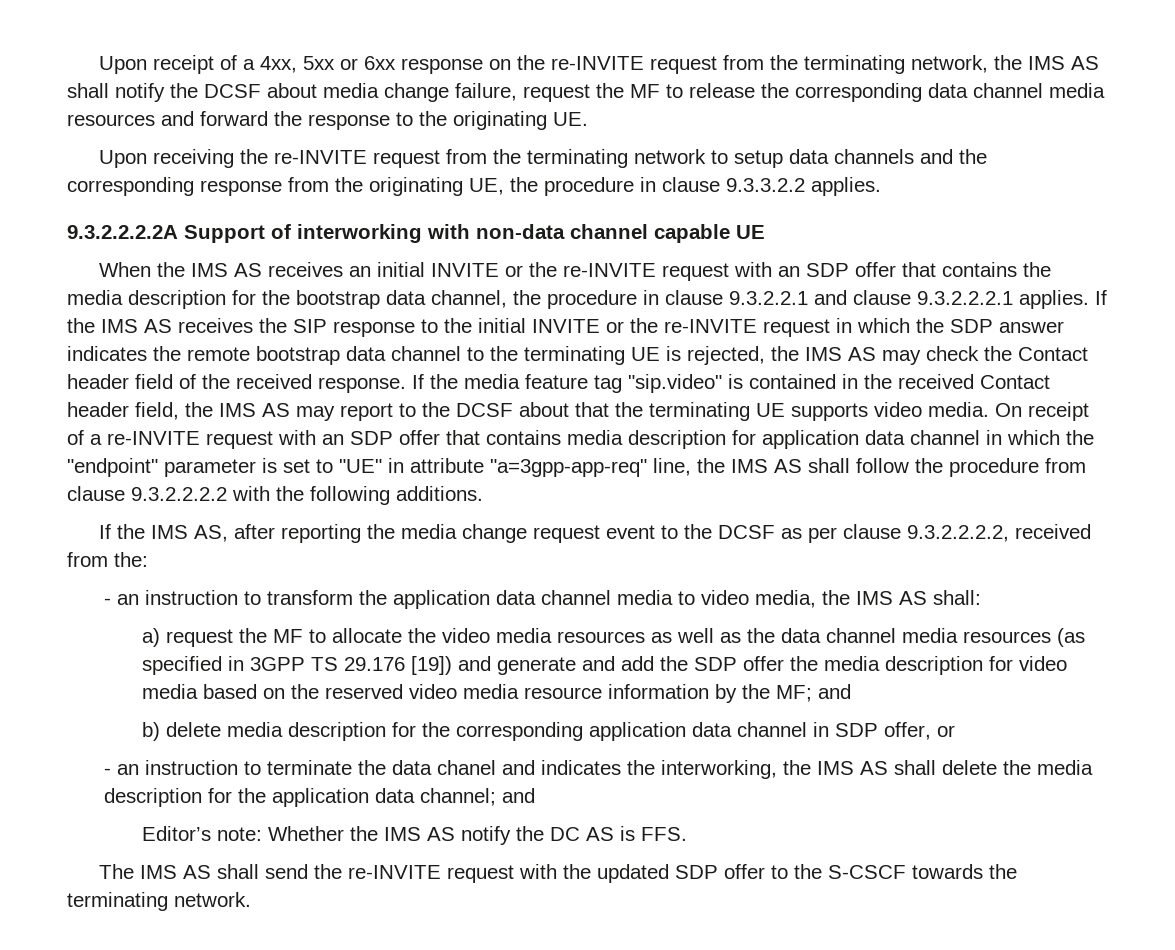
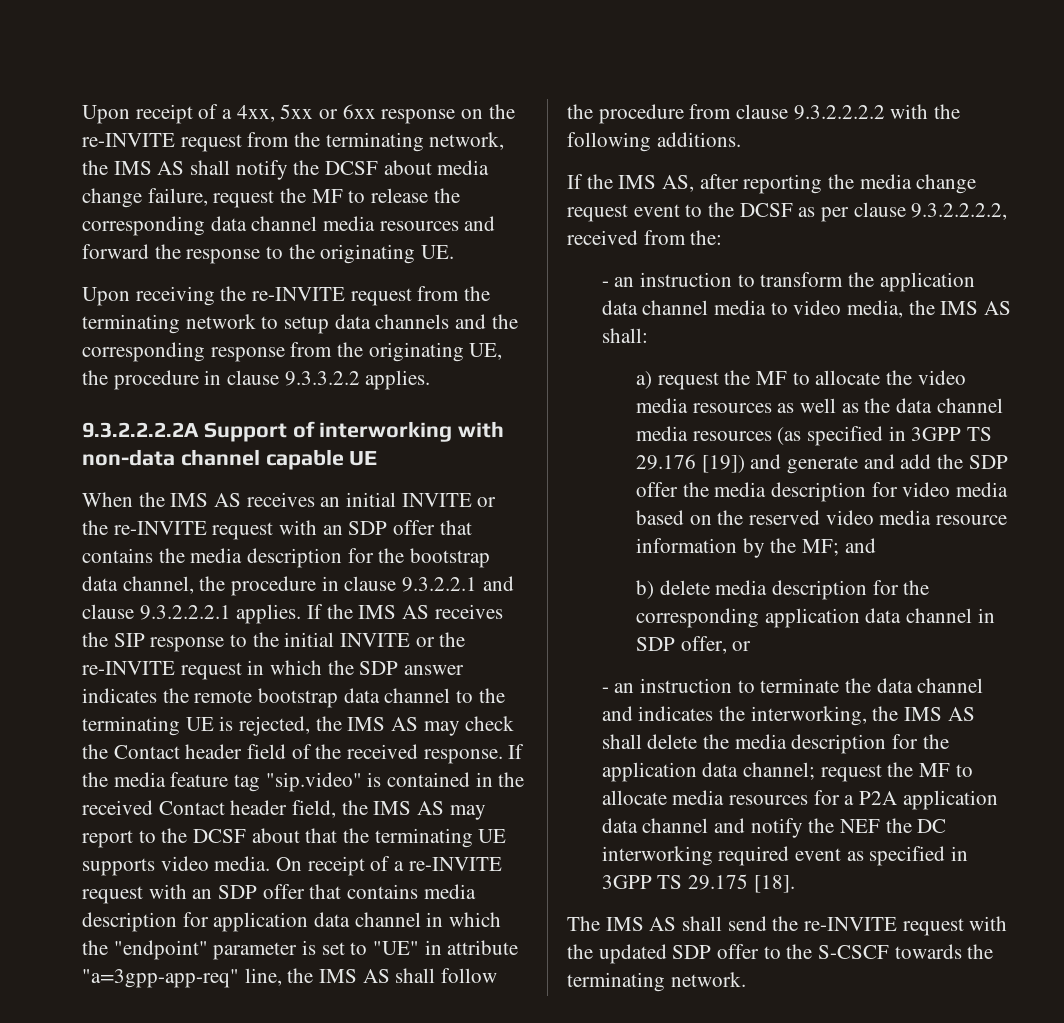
[437,760,497,775] chanel -> [917,678,984,693] channel
[502,788,536,803] [141,826,687,845] and // Editor’s note: Whether the IMS AS notify the DC AS is FFS. -> [820,762,973,782] [601,790,998,810] [601,818,947,838] [601,846,968,866] [601,874,795,893] request the MF to allocate media resources for a P2A application data channel and notify the NEF the DC interworking required event as specified in 3GPP TS 29.175 [18].

